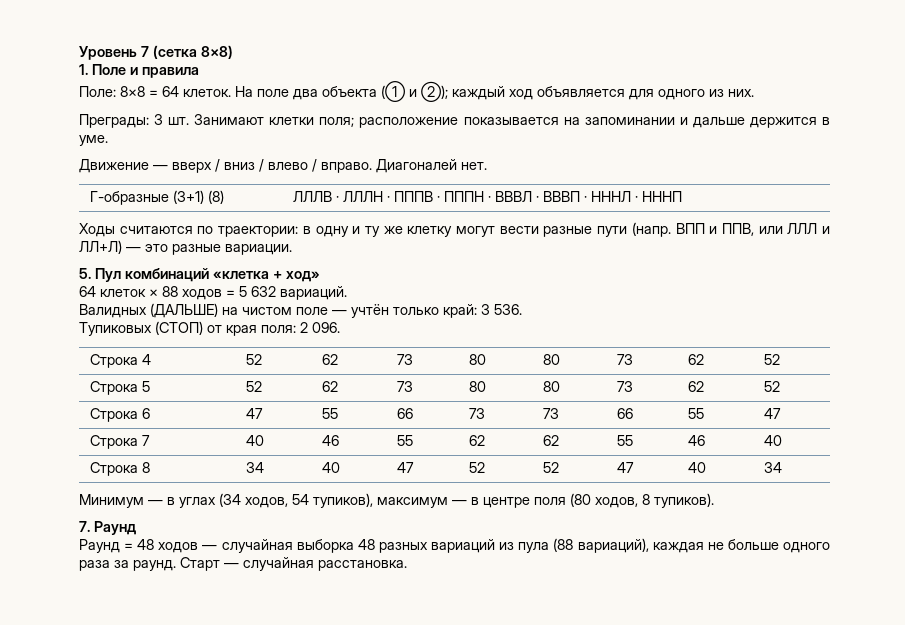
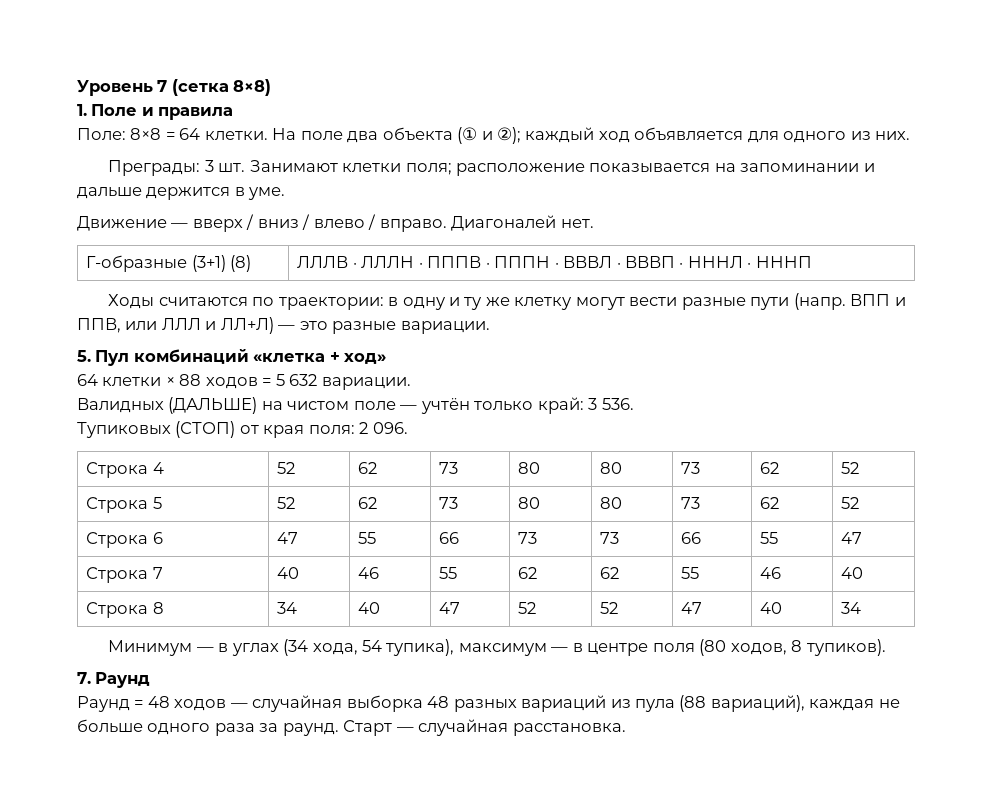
[183,89,231,97] клеток. -> [204,131,268,140] клетки.
[100,289,146,297] клеток -> [102,377,162,386] клетки
[280,286,347,300] вариаций. -> [321,377,411,390] вариации.
[245,493,373,508] ходов, 54 тупиков), -> [312,639,455,656] хода, 54 тупика),

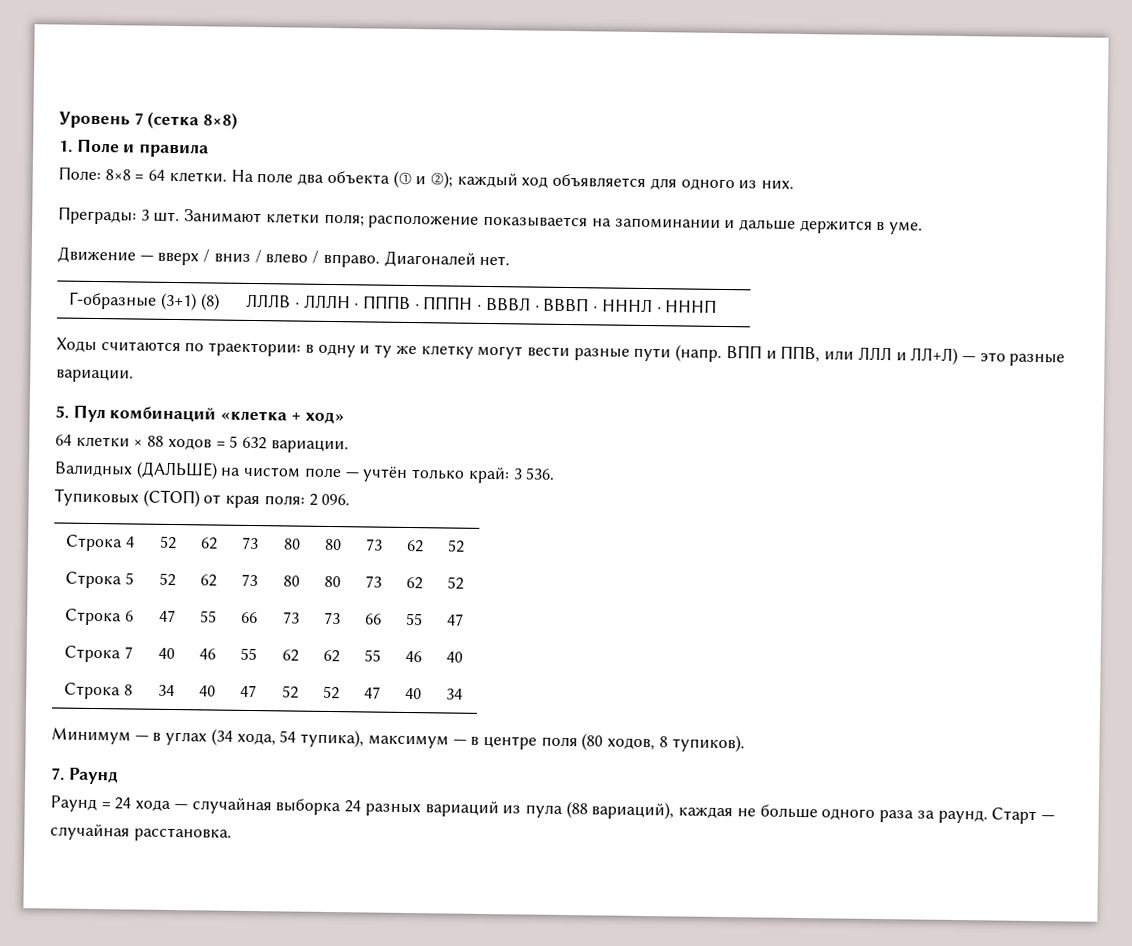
[147,696,227,711] 48 ходов -> [114,797,172,813] 24 хода
[427,696,450,708] 48 -> [344,800,362,813] 24

